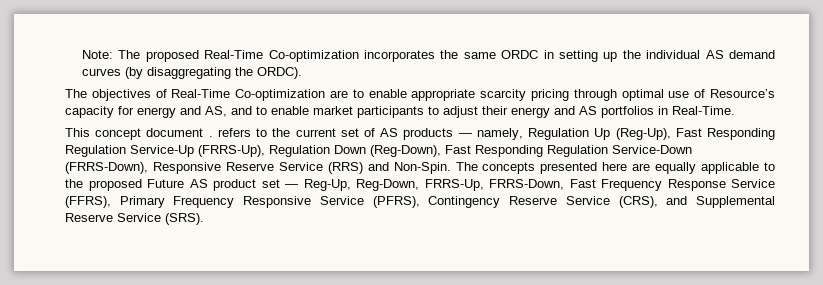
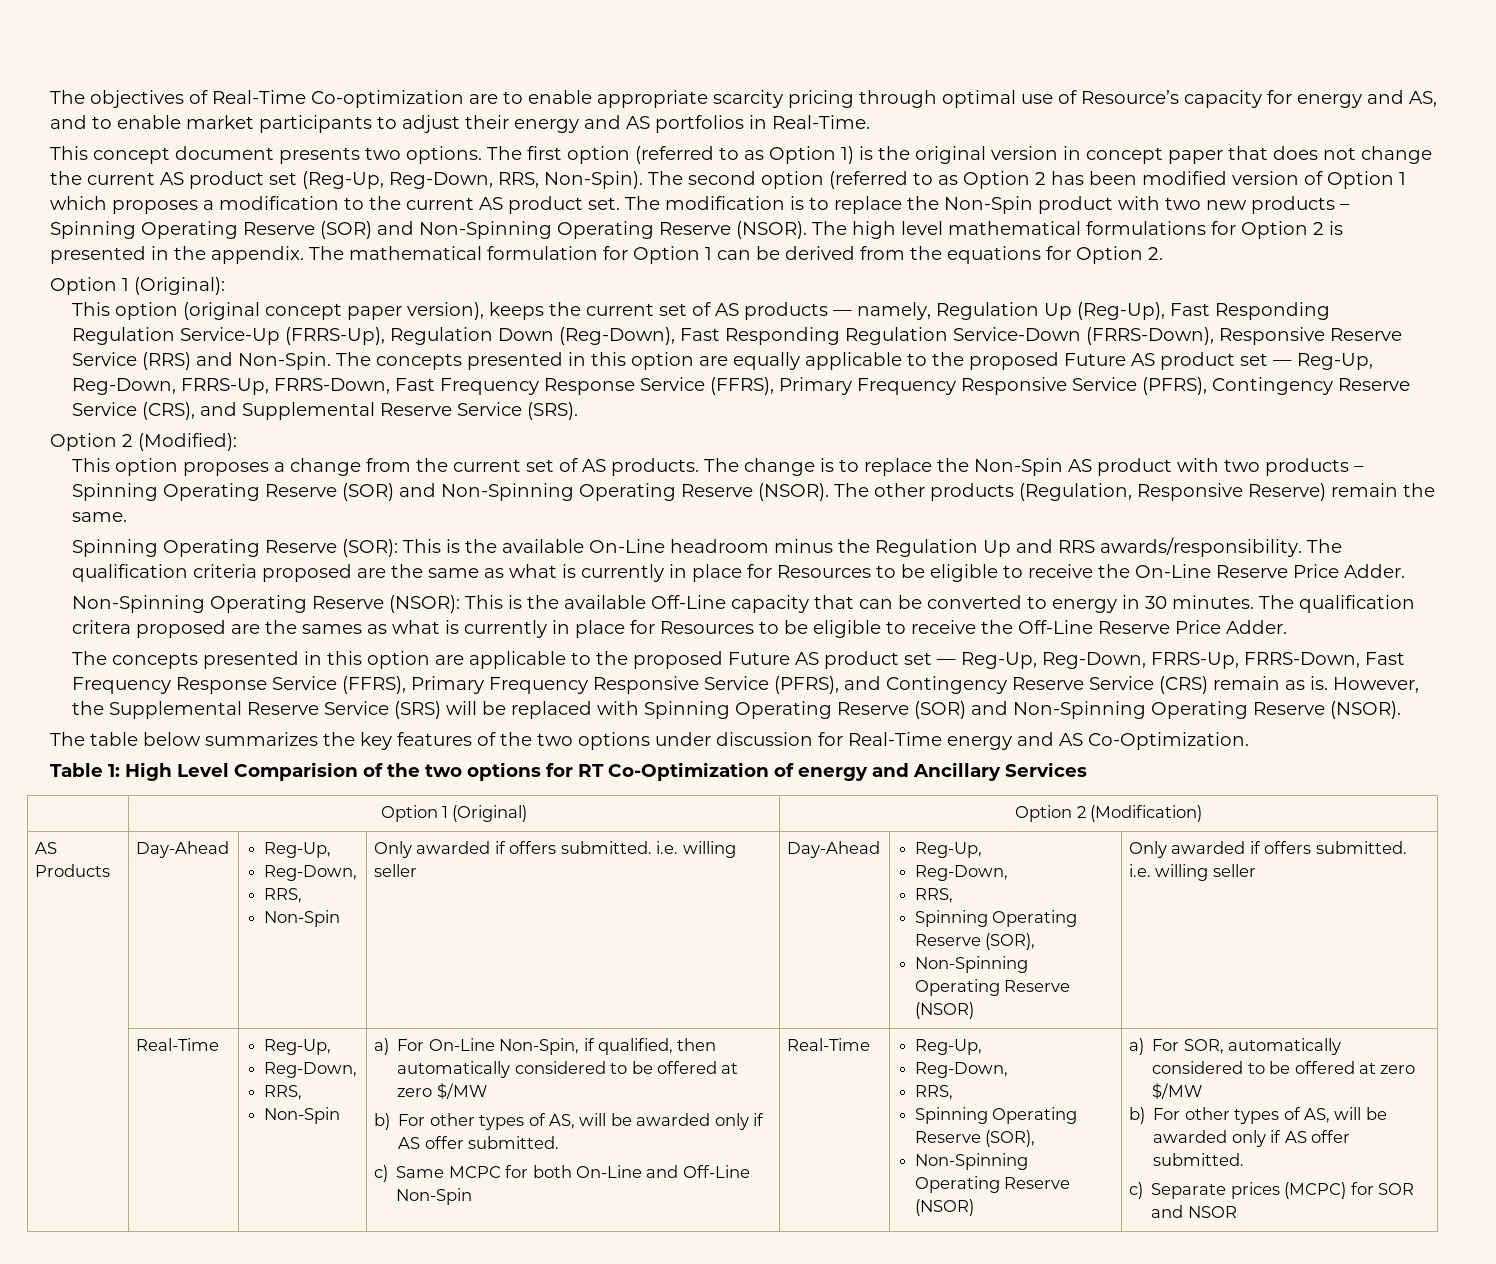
[82,50,775,62] [82,67,303,79] Note: The proposed Real-Time Co-optimization incorporates the same ORDC in setting up the individual AS demand curves (by disaggregating the ORDC). // -> (49, 97) none
[208,128,268,137] . refers to -> [278,146,1432,164] [49,171,1406,189] [49,196,1350,214] [49,221,1343,239] [49,246,1163,264] [49,277,225,295] [72,302,545,320] presents two options. The first option (referred to as Option 1) is the original version in concept paper that does not change the current AS product set (Reg-Up, Reg-Down, RRS, Non-Spin). The second option (referred to as Option 2 has been modified version of Option 1 which proposes a modification to the current AS product set. The modification is to replace the Non-Spin product with two new products – Spinning Operating Reserve (SOR) and Non-Spinning Operating Reserve (NSOR). The high level mathematical formulations for Option 2 is presented in the appendix. The mathematical formulation for Option 1 can be derived from the equations for Option 2. // Option 1 (Original): // This option (original concept paper version), keeps
[602,162,628,171] here -> [568,352,695,370] in this option
(205, 219) none -> [49,433,237,451] [72,458,1365,476] [72,483,1436,501] [72,512,128,522] [72,537,1343,557] [72,564,1406,582] [72,595,1416,613] [72,620,1288,638] [72,651,1406,669] [72,676,1420,694] [72,701,1402,719] [49,732,1249,750] [49,762,1087,781] [380,805,528,822] [1015,805,1202,822] [34,842,57,854] [34,864,110,877] [135,841,229,858] [264,842,332,858] [264,865,358,881] [264,888,303,903] [264,910,341,927] [373,841,736,858] [373,864,417,877] [786,841,880,858] [915,842,983,858] [915,865,1009,881] [915,888,954,903] [915,910,1078,927] [915,933,1036,950] [915,956,1029,973] [915,979,1071,996] [915,1002,975,1019] [1128,841,1407,858] [1128,864,1256,881] [135,1038,219,1051] [264,1039,332,1055] [264,1062,358,1078] [264,1085,303,1100] [264,1107,341,1124] [373,1038,717,1055] [397,1061,739,1078] [397,1083,487,1099] [373,1113,765,1130] [398,1136,560,1149] [373,1165,750,1182] [396,1188,473,1205] [786,1038,870,1051] [915,1039,983,1055] [915,1062,1009,1078] [915,1085,954,1100] [915,1107,1078,1124] [915,1130,1036,1147] [915,1153,1029,1170] [915,1176,1071,1193] [915,1199,975,1216] [1128,1038,1342,1055] [1152,1061,1416,1074] [1152,1083,1203,1099] [1128,1107,1387,1124] [1153,1130,1350,1147] [1153,1153,1245,1166] [1128,1182,1414,1199] [1151,1205,1237,1218] // Option 2 (Modified): // This option proposes a change from the current set of AS products. The change is to replace the Non-Spin AS product with two products – Spinning Operating Reserve (SOR) and Non-Spinning Operating Reserve (NSOR). The other products (Regulation, Responsive Reserve) remain the same. // Spinning Operating Reserve (SOR): This is the available On-Line headroom minus the Regulation Up and RRS awards/responsibility. The qualification criteria proposed are the same as what is currently in place for Resources to be eligible to receive the On-Line Reserve Price Adder. // Non-Spinning Operating Reserve (NSOR): This is the available Off-Line capacity that can be converted to energy in 30 minutes. The qualification critera proposed are the sames as what is currently in place for Resources to be eligible to receive the Off-Line Reserve Price Adder. // The concepts presented in this option are applicable to the proposed Future AS product set — Reg-Up, Reg-Down, FRRS-Up, FRRS-Down, Fast Frequency Response Service (FFRS), Primary Frequency Responsive Service (PFRS), and Contingency Reserve Service (CRS) remain as is. However, the Supplemental Reserve Service (SRS) will be replaced with Spinning Operating Reserve (SOR) and Non-Spinning Operating Reserve (NSOR). // The table below summarizes the key features of the two options under discussion for Real-Time energy and AS Co-Optimization. // Table 1: High Level Comparision of the two options for RT Co-Optimization of energy and Ancillary Services // | Option 1 (Original) | Option 2 (Modification) // AS Products | Day-Ahead | Reg-Up, // Reg-Down, // RRS, // Non-Spin | Only awarded if offers submitted. i.e. willing seller | Day-Ahead | Reg-Up, // Reg-Down, // RRS, // Spinning Operating Reserve (SOR), // Non-Spinning Operating Reserve (NSOR) | Only awarded if offers submitted. i.e. willing seller // | Real-Time | Reg-Up, // Reg-Down, // RRS, // Non-Spin | a) For On-Line Non-Spin, if qualified, then automatically considered to be offered at zero $/MW // b) For other types of AS, will be awarded only if AS offer submitted. // c) Same MCPC for both On-Line and Off-Line Non-Spin | Real-Time | Reg-Up, // Reg-Down, // RRS, // Spinning Operating Reserve (SOR), // Non-Spinning Operating Reserve (NSOR) | a) For SOR, automatically considered to be offered at zero $/MW // b) For other types of AS, will be awarded only if AS offer submitted. // c) Separate prices (MCPC) for SOR and NSOR

